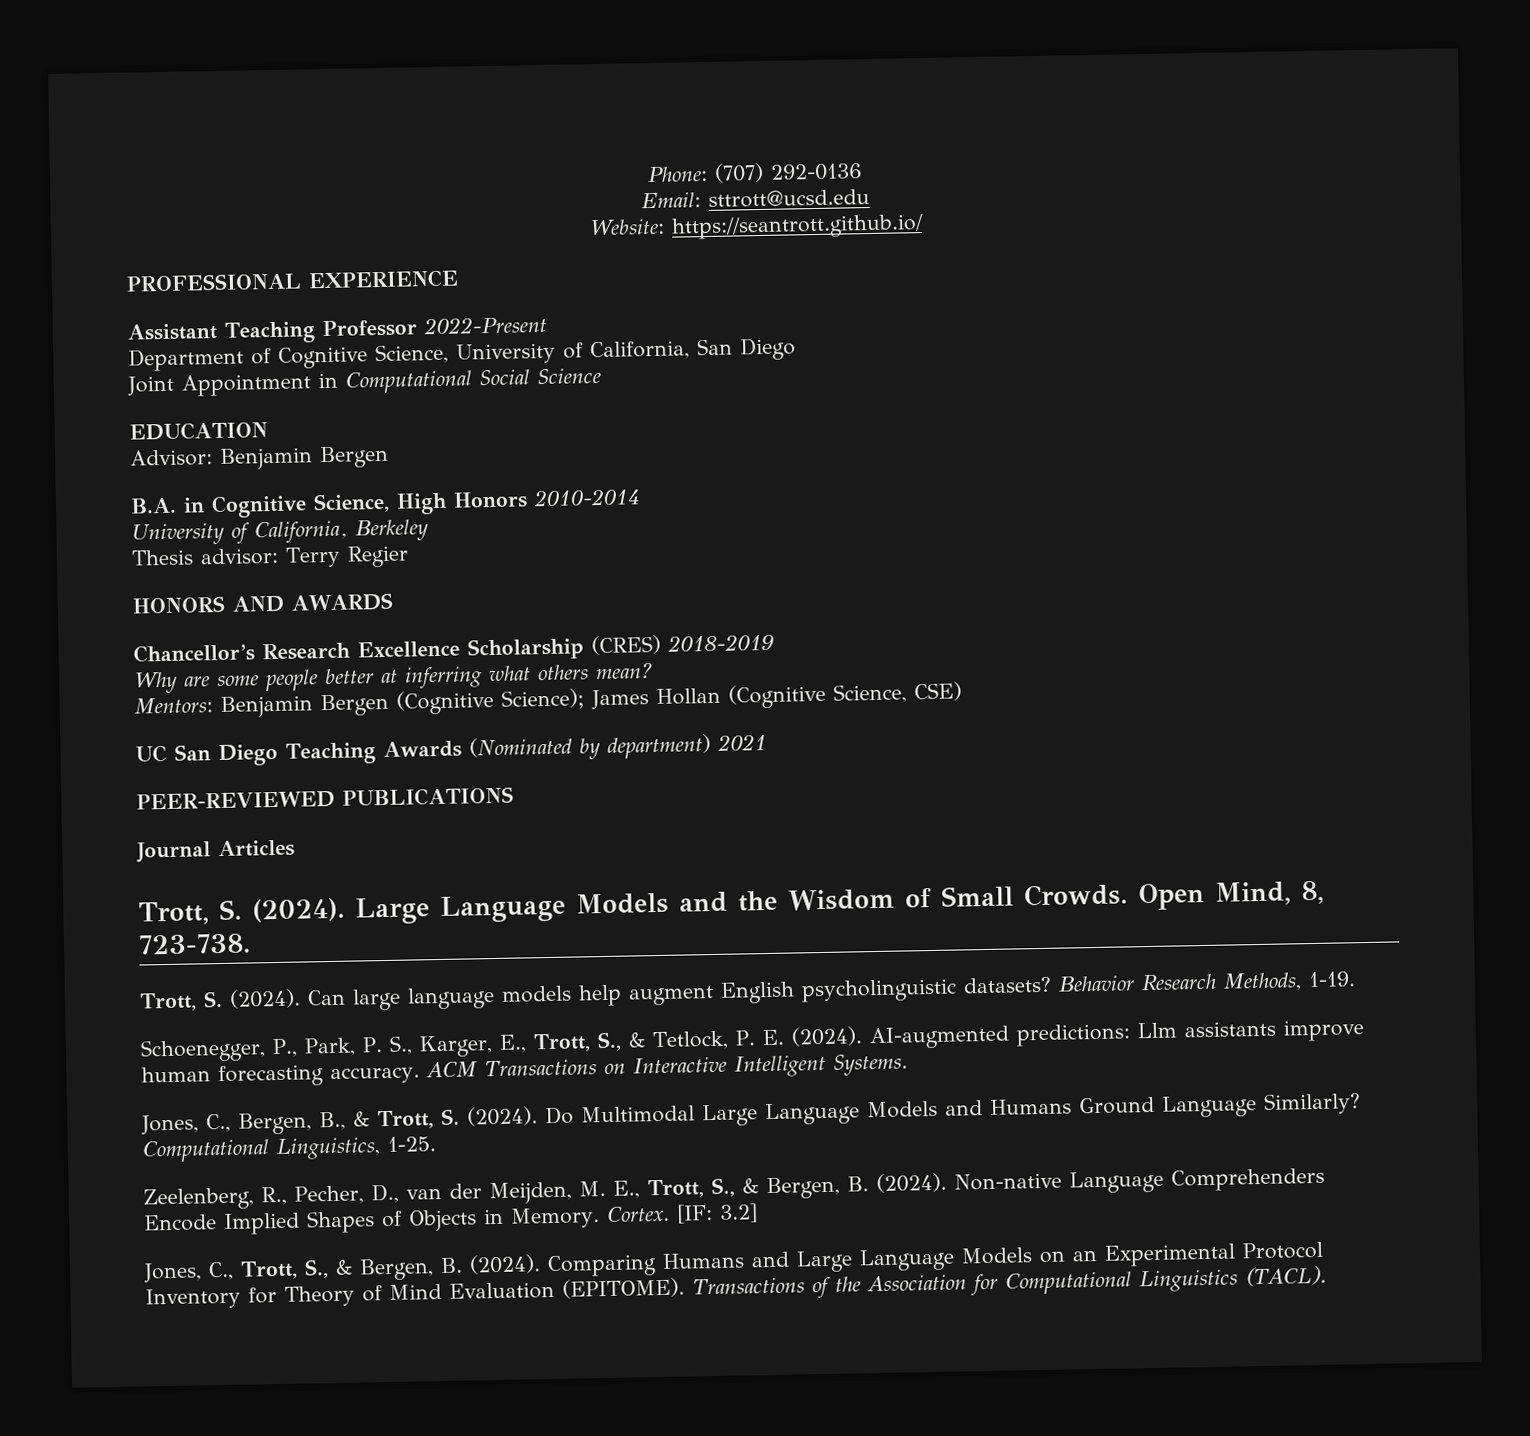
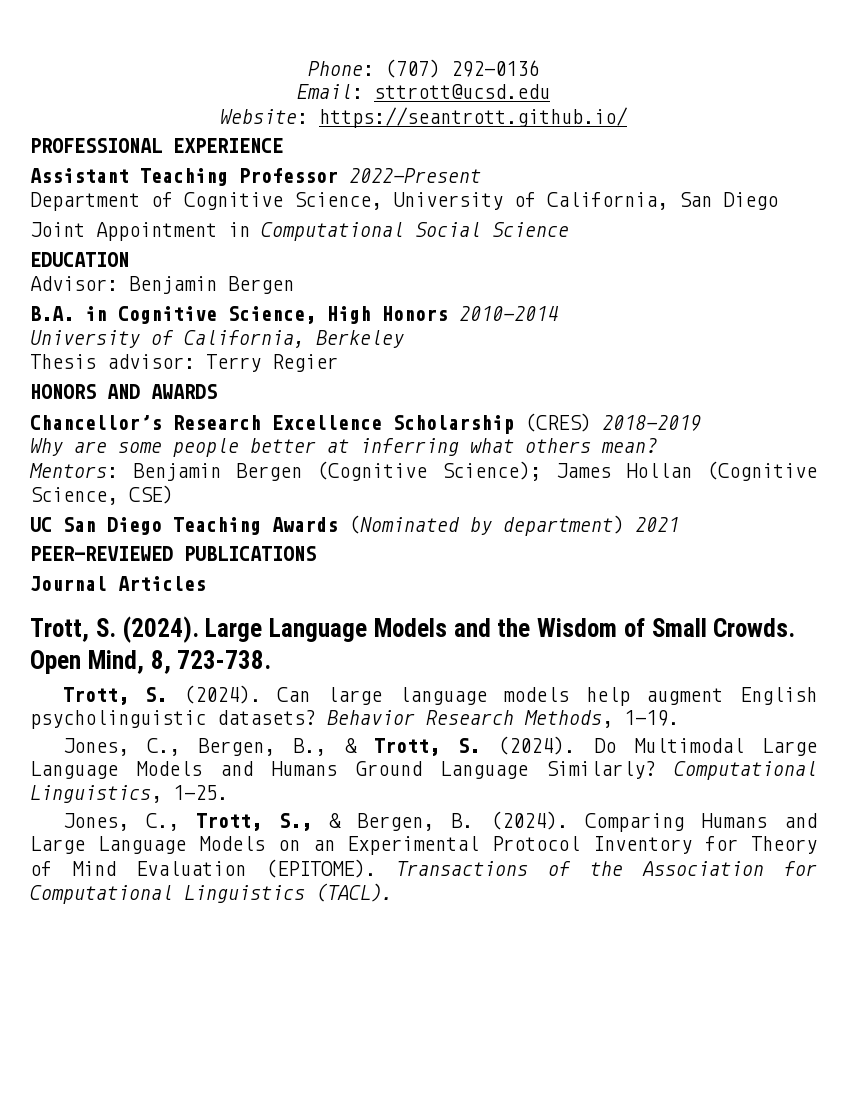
[140,1019,1365,1063] [141,1053,908,1088] // Schoenegger, P., Park, P. S., Karger, E., Trott, S., & Tetlock, P. E. (2024). AI-augmented predictions: Llm assistants improve human forecasting accuracy. ACM Transactions on Interactive Intelligent Systems. -> (679, 718) none
[143,1167,1325,1211] [144,1203,758,1235] // Zeelenberg, R., Pecher, D., van der Meijden, M. E., Trott, S., & Bergen, B. (2024). Non-native Language Comprehenders Encode Implied Shapes of Objects in Memory. Cortex. [IF: 3.2] -> (228, 792) none

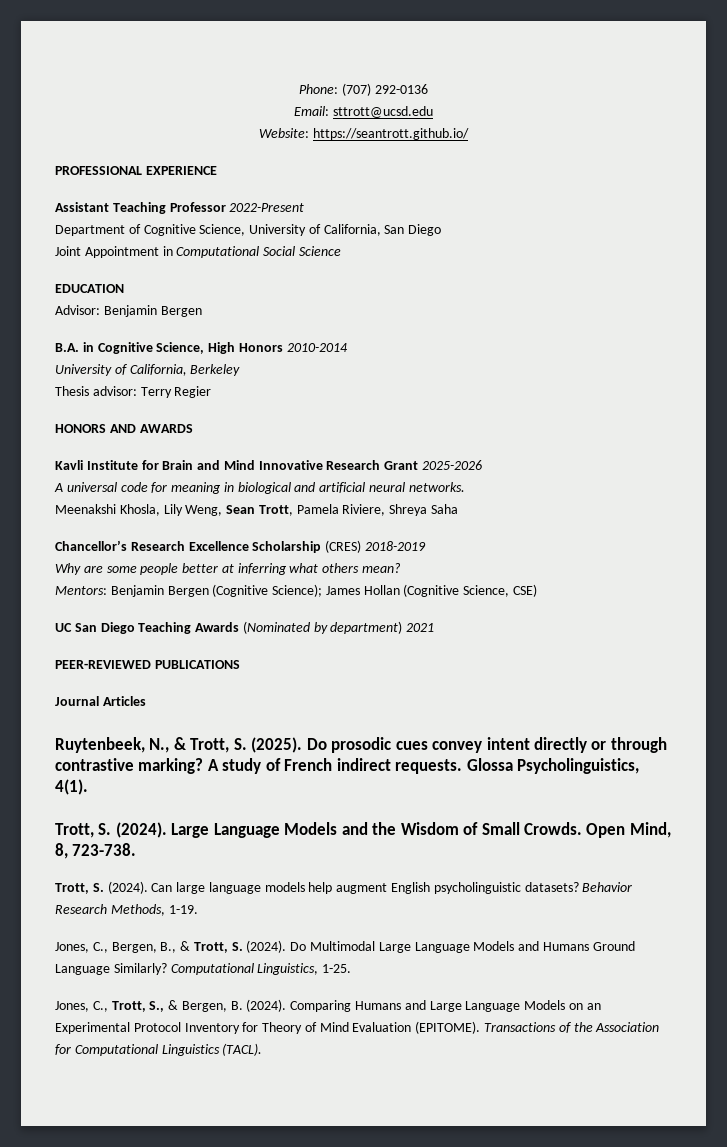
(217, 391) none -> [55,460,483,470] [54,482,465,494] [55,504,459,516] // Kavli Institute for Brain and Mind Innovative Research Grant 2025-2026 // A universal code for meaning in biological and artificial neural networks. // Meenakshi Khosla, Lily Weng, Sean Trott, Pamela Riviere, Shreya Saha
(206, 583) none -> [55,737,667,753] [55,758,640,774] [55,779,88,795] // Ruytenbeek, N., & Trott, S. (2025). Do prosodic cues convey intent directly or through contrastive marking? A study of French indirect requests. Glossa Psycholinguistics, 4(1).

